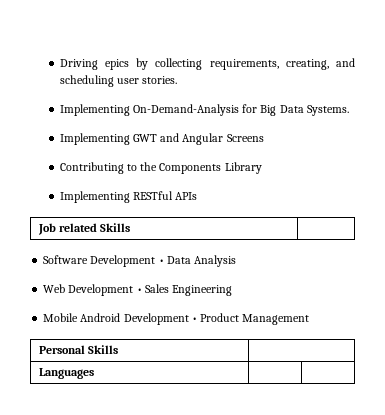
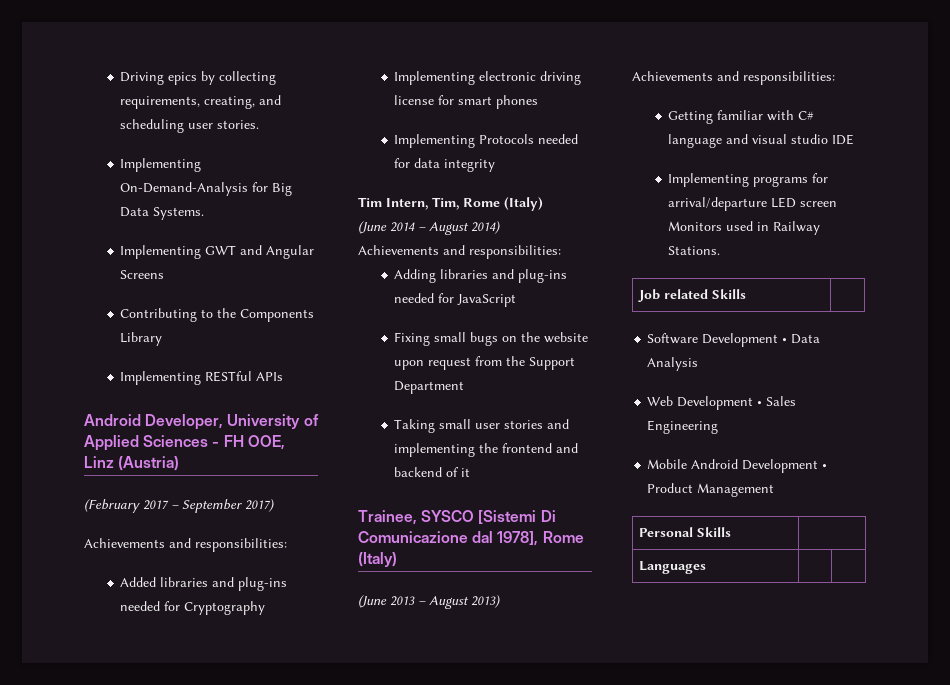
(198, 196) none -> [84,414,319,430] [84,435,285,451] [84,456,180,471] [84,499,275,513] [84,538,287,552] [120,577,288,591] [120,601,266,615] [394,71,582,85] [394,95,539,109] [394,134,579,148] [394,158,496,172] [358,197,543,211] [358,221,501,235] [358,245,561,259] [394,269,568,283] [394,293,517,307] [394,332,589,346] [394,356,576,370] [394,381,465,394] [394,419,570,433] [394,443,579,457] [394,467,471,477] [358,510,556,525] [358,531,584,546] [358,552,397,567] [358,595,501,609] [632,71,835,85] [668,110,815,124] [668,134,855,148] [668,173,829,187] [668,197,838,211] [668,221,821,235] [668,246,721,255] // Android Developer, University of Applied Sciences - FH OOE, Linz (Austria) // (February 2017 – September 2017) // Achievements and responsibilities: // Added libraries and plug-ins needed for Cryptography // Implementing electronic driving license for smart phones // Implementing Protocols needed for data integrity // Tim Intern, Tim, Rome (Italy) // (June 2014 – August 2014) // Achievements and responsibilities: // Adding libraries and plug-ins needed for JavaScript // Fixing small bugs on the website upon request from the Support Department // Taking small user stories and implementing the frontend and backend of it // Trainee, SYSCO [Sistemi Di Comunicazione dal 1978], Rome (Italy) // (June 2013 – August 2013) // Achievements and responsibilities: // Getting familiar with C# language and visual studio IDE // Implementing programs for arrival/departure LED screen Monitors used in Railway Stations.

